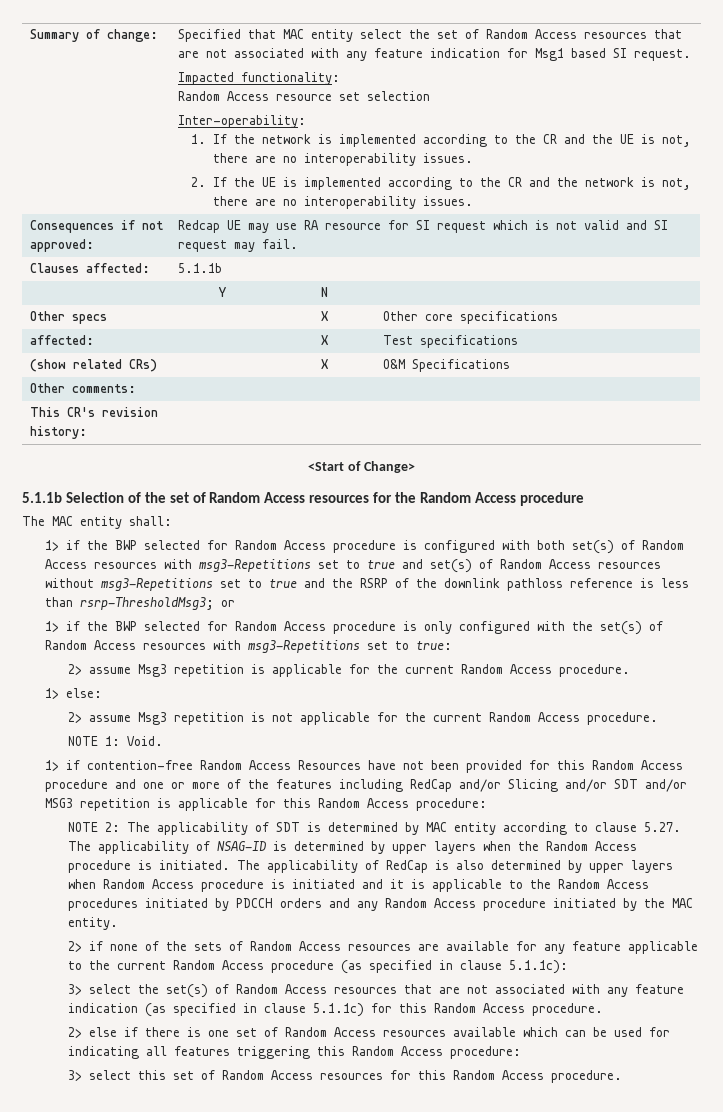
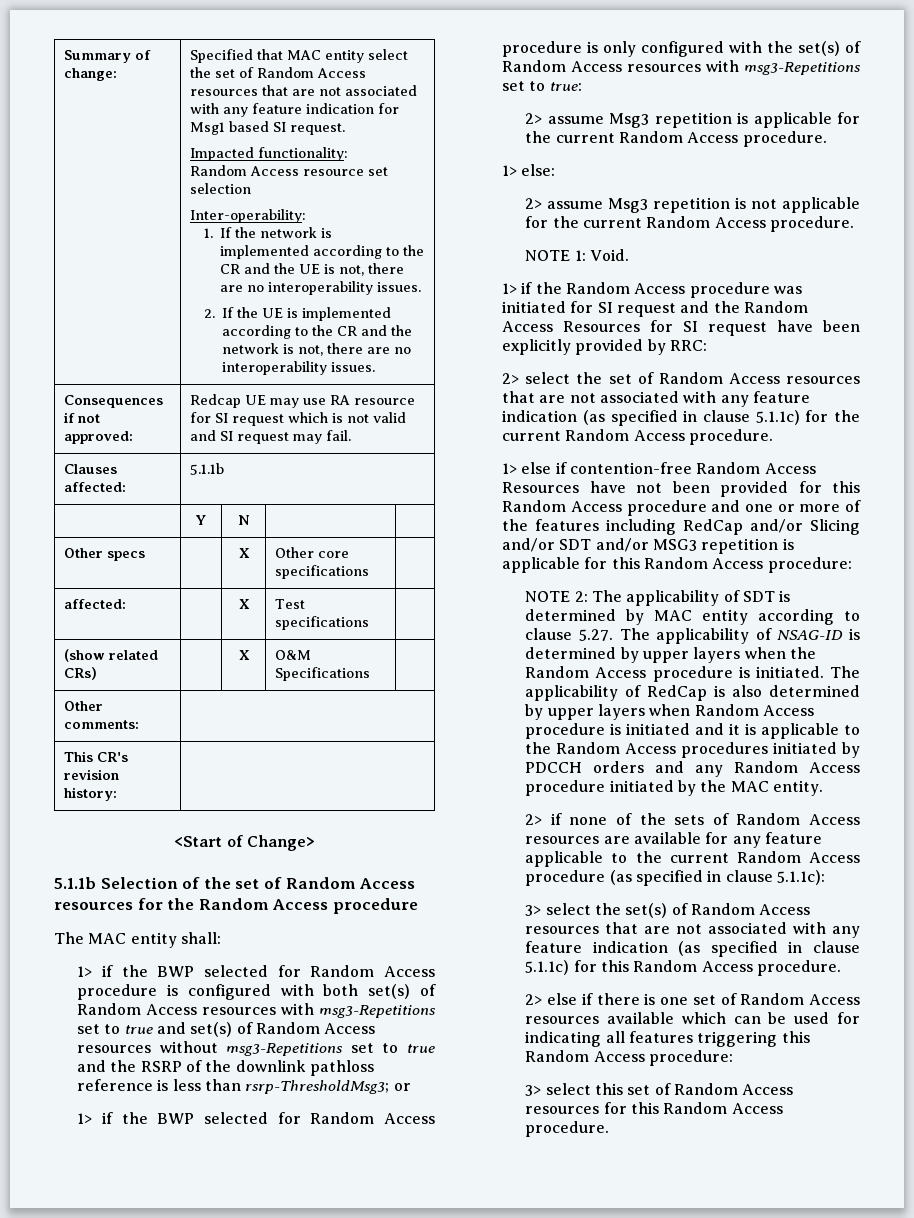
(81, 765) none -> [535,282,803,298] [502,301,809,317] [502,320,860,336] [502,339,708,355] [502,372,860,384] [502,391,811,407] [502,410,860,426] [502,429,774,445] [502,462,567,474] the Random Access procedure was initiated for SI request and the Random Access Resources for SI request have been explicitly provided by RRC: // 2> select the set of Random Access resources that are not associated with any feature indication (as specified in clause 5.1.1c) for the current Random Access procedure. // 1> else if

